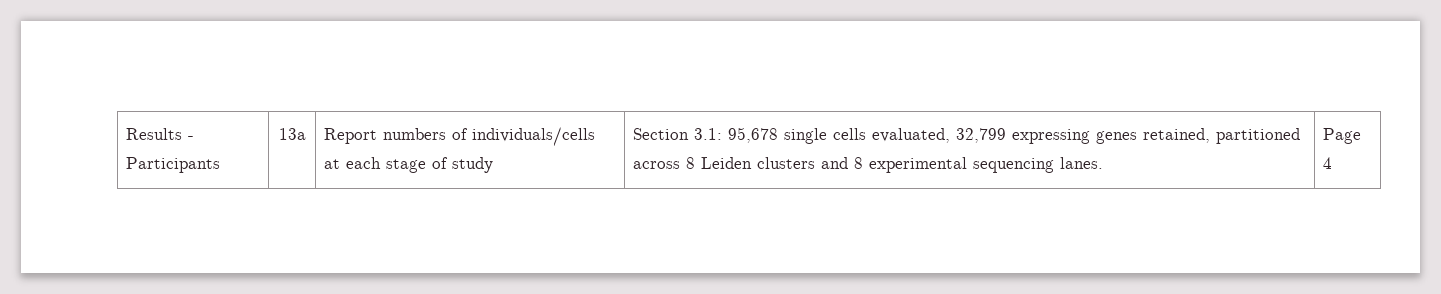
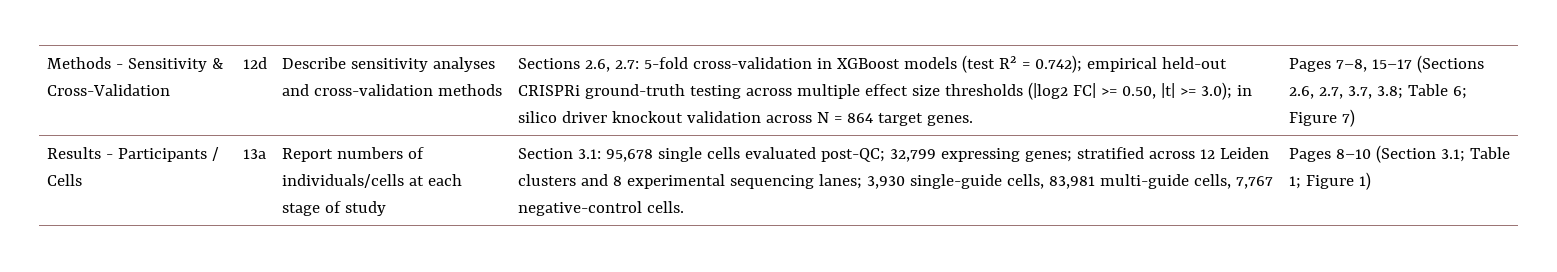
(126, 134) none -> [46,57,223,72] [46,84,170,96] [242,57,267,69] [281,57,495,72] [281,84,502,96] [517,55,1227,73] [517,82,1252,100] [517,111,973,126] [1288,55,1484,73] [1288,84,1467,99] [1288,109,1355,127] Methods - Sensitivity & Cross-Validation | 12d | Describe sensitivity analyses and cross-validation methods | Sections 2.6, 2.7: 5-fold cross-validation in XGBoost models (test R² = 0.742); empirical held-out CRISPRi ground-truth testing across multiple effect size thresholds (|log2 FC| >= 0.50, |t| >= 3.0); in silico driver knockout validation across N = 864 target genes. | Pages 7–8, 15–17 (Sections 2.6, 2.7, 3.7, 3.8; Table 6; Figure 7) //
(221, 165) none -> [211,147,219,161] [46,174,82,186] / Cells
[872,128,1301,144] [633,157,696,169] evaluated, 32,799 expressing genes retained, partitioned across 8 -> [744,147,1215,162] evaluated post-QC; 32,799 expressing genes; stratified across 12
[1060,157,1104,169] [1323,128,1362,144] [1323,157,1333,169] lanes. | Page 4 -> [818,174,1273,189] [517,201,684,216] [1288,145,1510,163] [1288,172,1371,190] lanes; 3,930 single-guide cells, 83,981 multi-guide cells, 7,767 negative-control cells. | Pages 8–10 (Section 3.1; Table 1; Figure 1)

